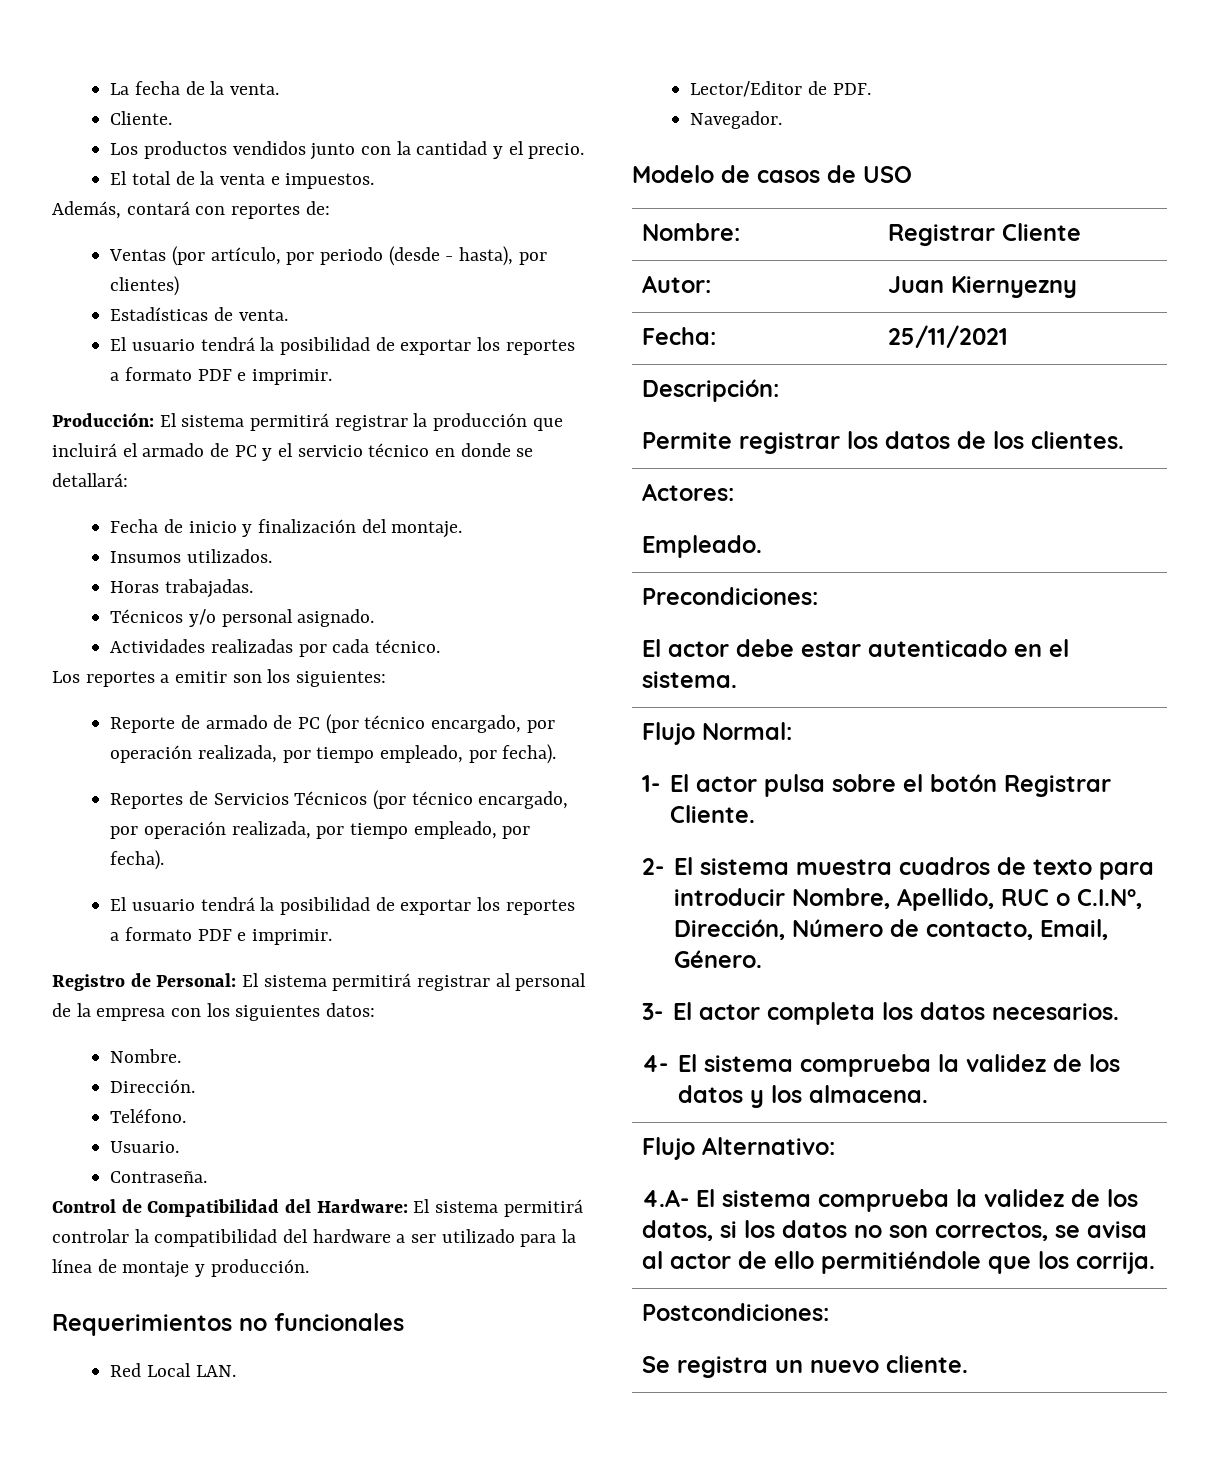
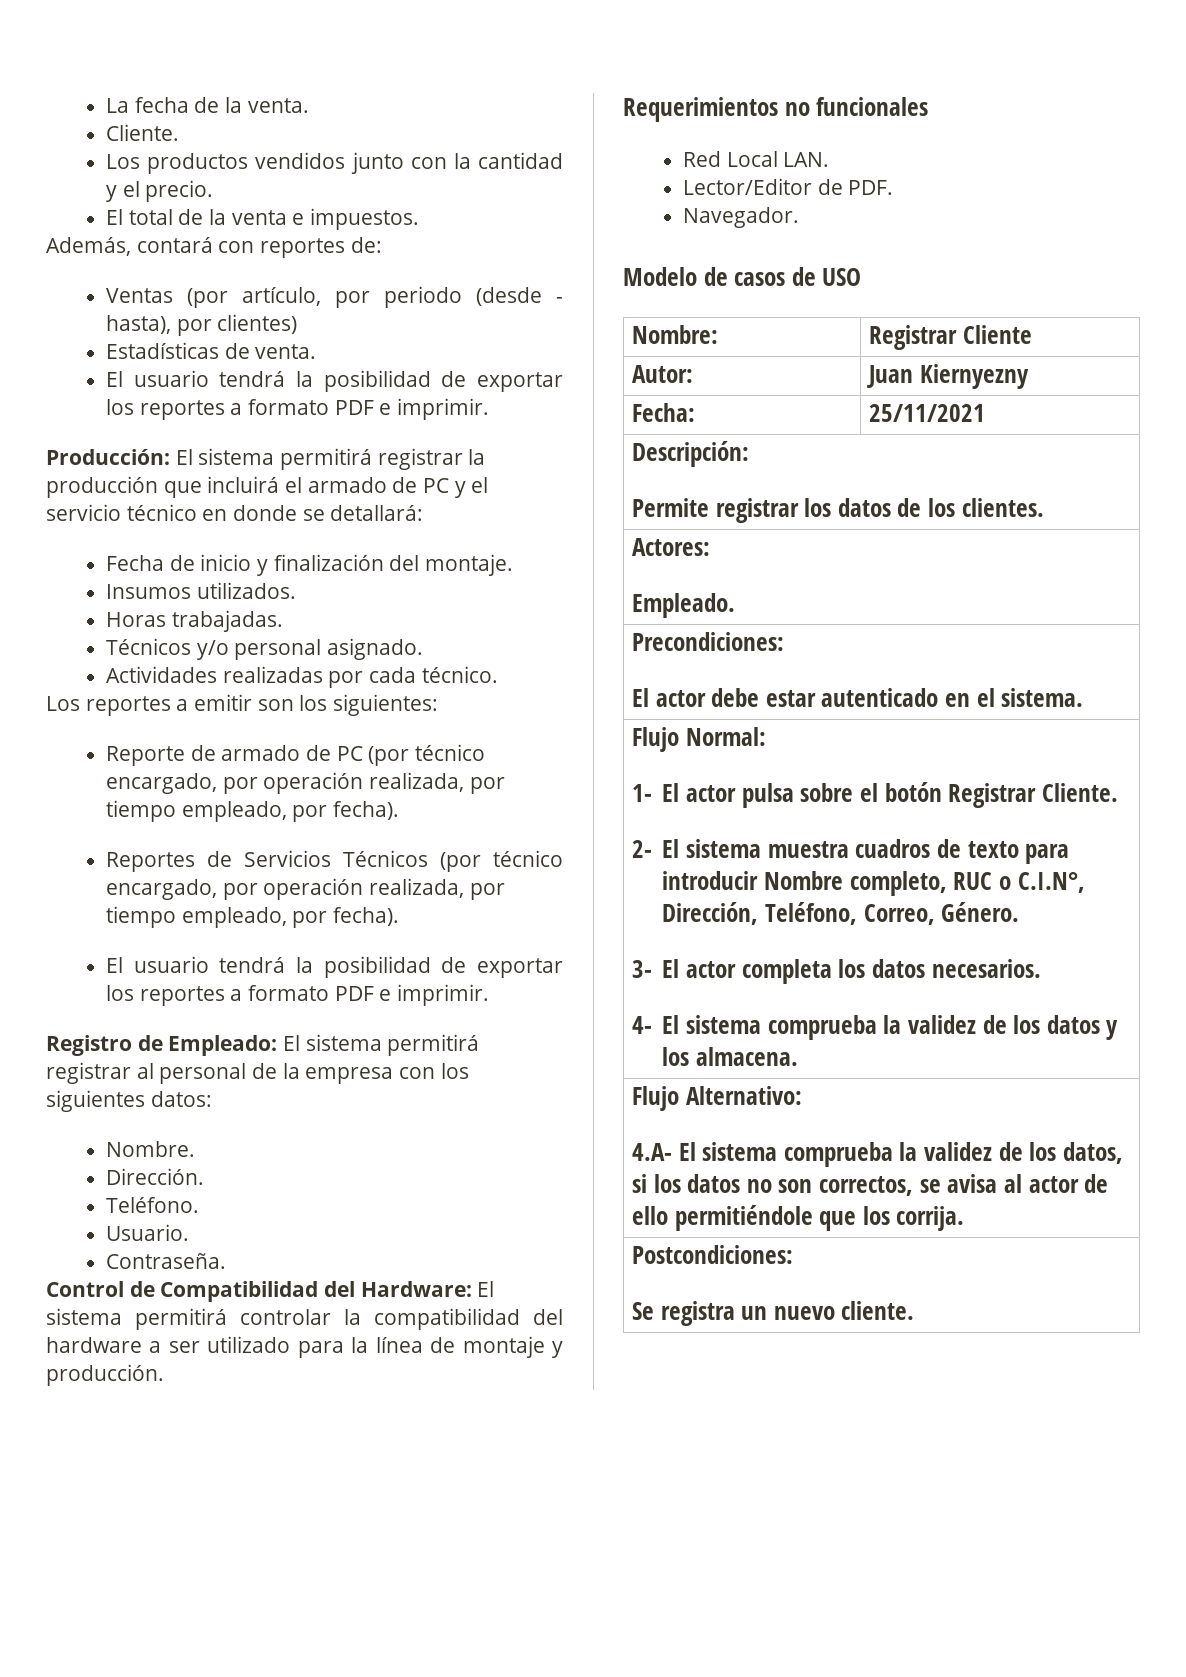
[156,973,237,987] Personal: -> [168,1035,278,1056] Empleado:
[792,888,995,911] Nombre, Apellido, -> [764,871,947,896] Nombre completo,
[792,919,1109,940] Número de contacto, Email, -> [765,902,935,925] Teléfono, Correo,

